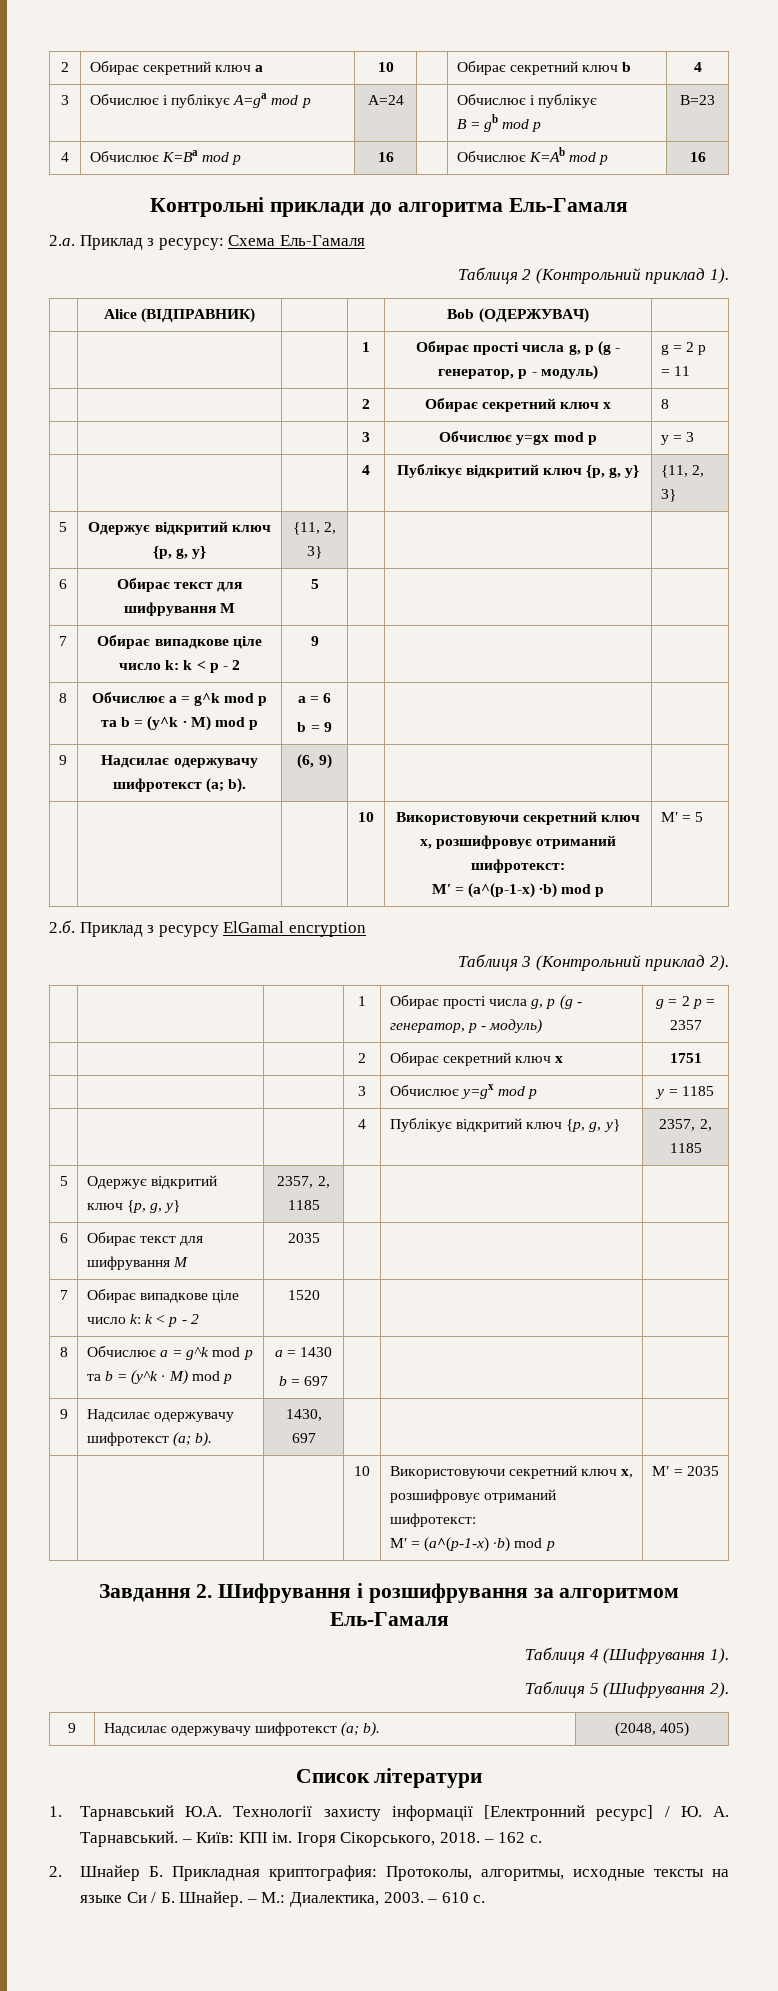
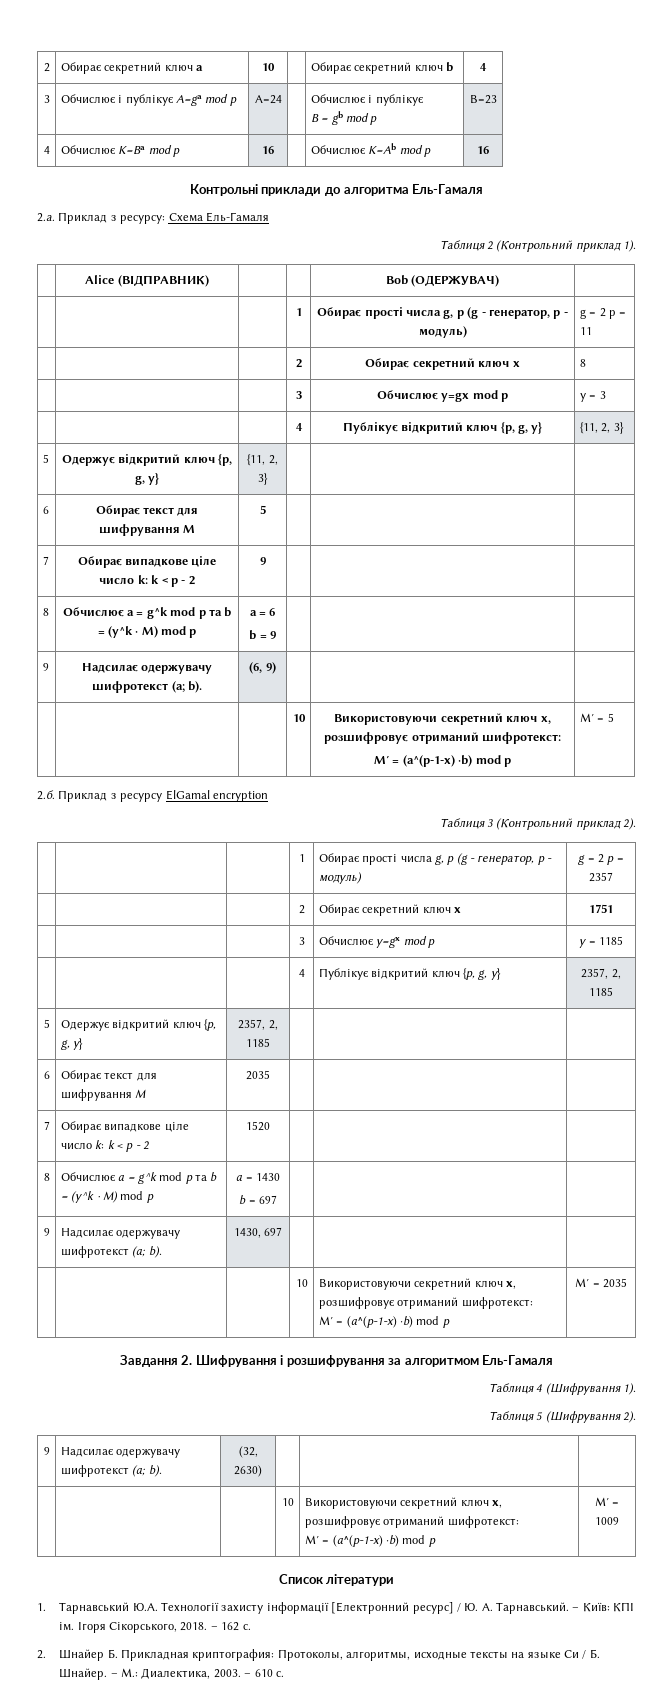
[614,1722,690,1737] (2048, 405) -> [238,1446,258,1458] [234,1465,262,1477] [281,1498,294,1506] [304,1497,502,1509] [304,1516,519,1528] [304,1535,436,1547] [594,1497,620,1506] [595,1517,619,1525] (32, 2630) | | | // | | | 10 | Використовуючи секретний ключ x, розшифровує отриманий шифротекст: // M′ = (a^(p-1-x) ∙b) mod p | M′ = 1009

